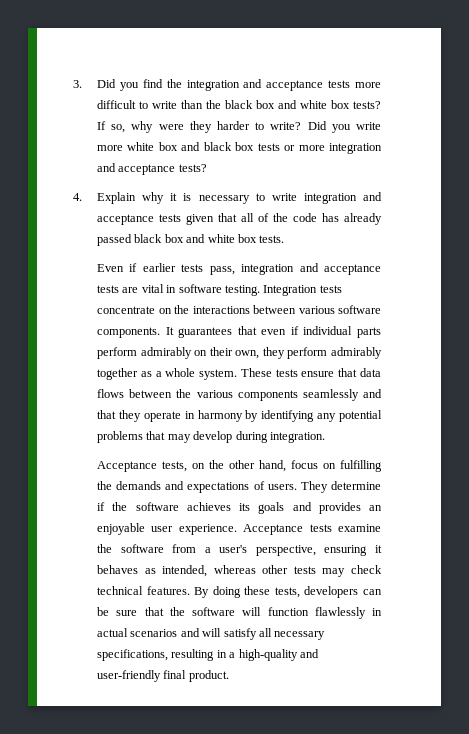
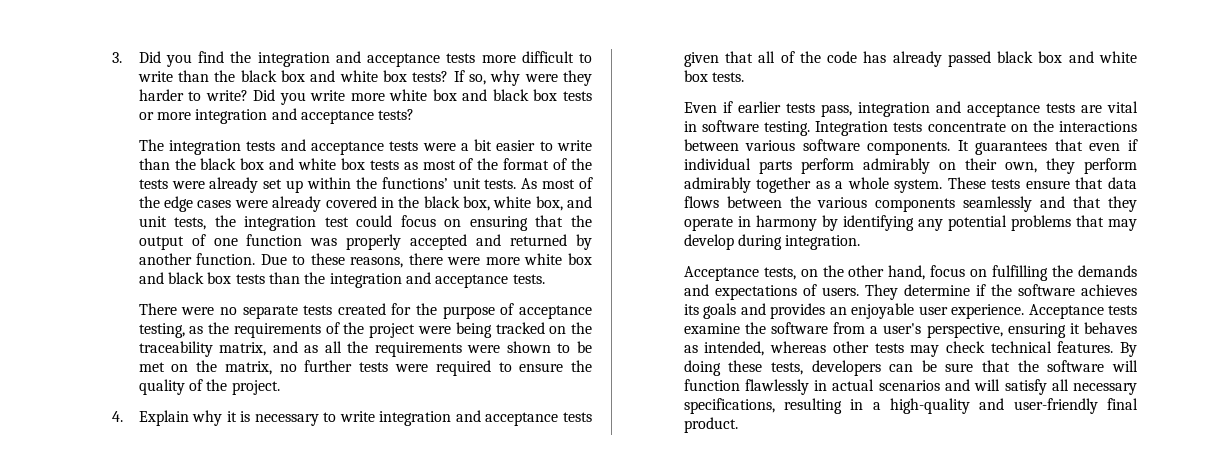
(207, 168) none -> [138,139,593,155] [138,158,592,170] [138,177,594,193] [138,196,592,212] [138,215,593,231] [138,234,592,250] [138,253,593,268] [138,272,545,288] [138,303,592,319] [138,322,592,338] [138,341,593,357] [138,360,592,376] [138,379,280,395] // The integration tests and acceptance tests were a bit easier to write than the black box and white box tests as most of the format of the tests were already set up within the functions’ unit tests. As most of the edge cases were already covered in the black box, white box, and unit tests, the integration test could focus on ensuring that the output of one function was properly accepted and returned by another function. Due to these reasons, there were more white box and black box tests than the integration and acceptance tests. // There were no separate tests created for the purpose of acceptance testing, as the requirements of the project were being tracked on the traceability matrix, and as all the requirements were shown to be met on the matrix, no further tests were required to ensure the quality of the project.

